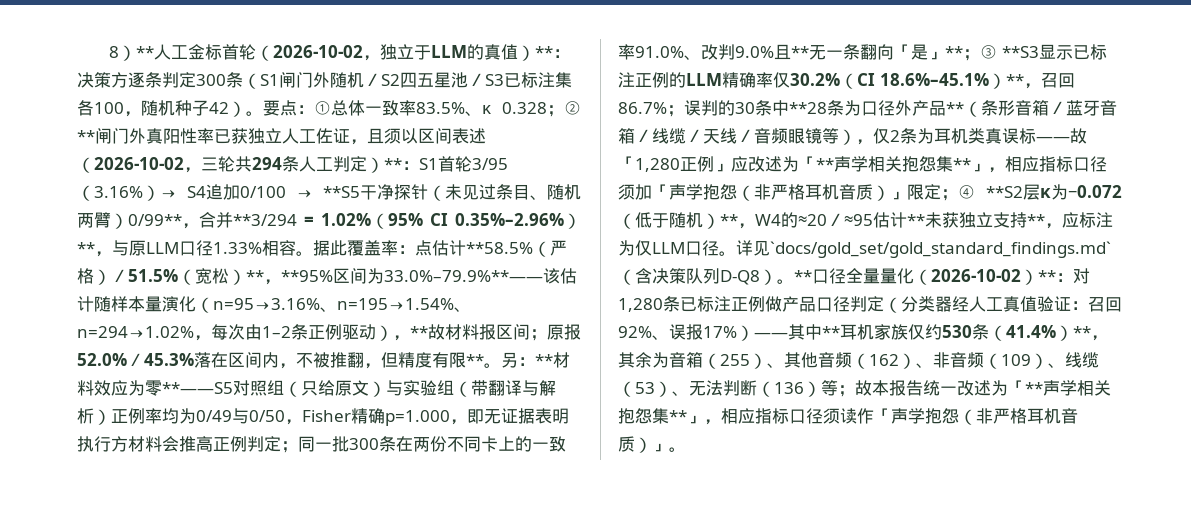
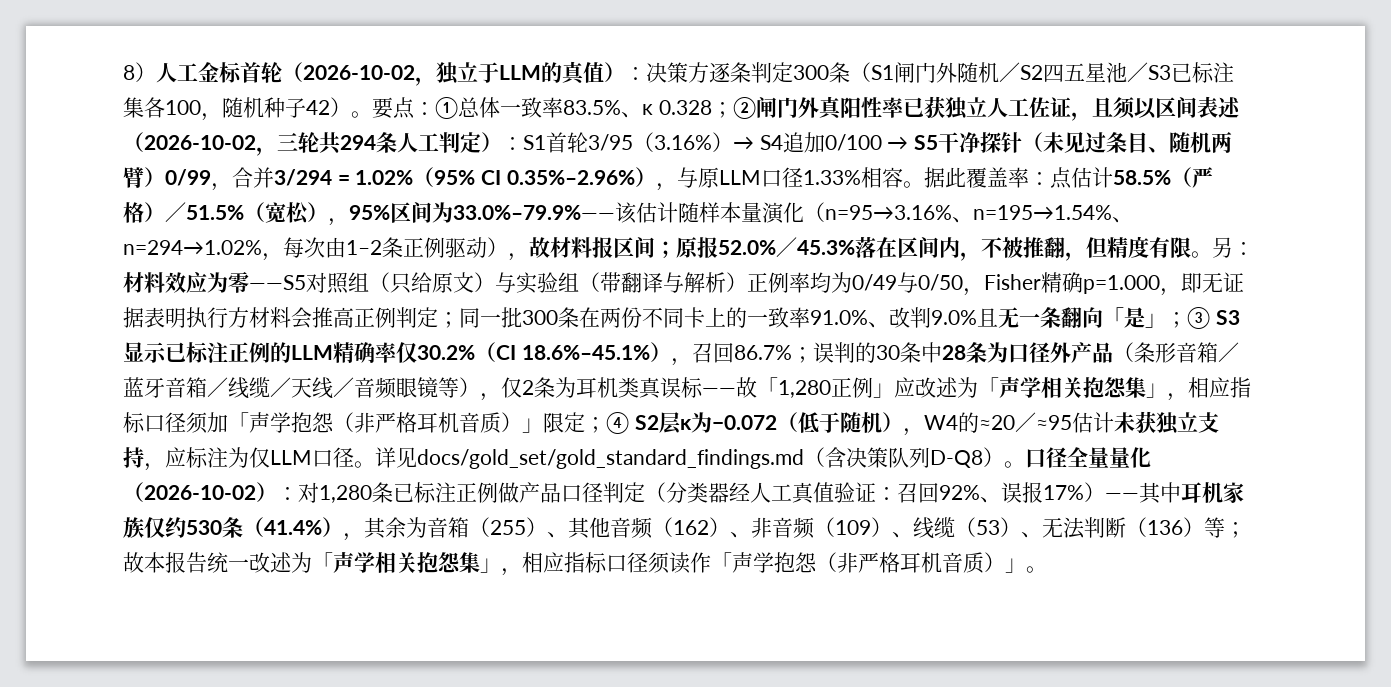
[136,46,155,58] ** -> (156, 72) none
[535,46,554,58] ** -> (625, 72) none
[77,130,95,142] ** -> (756, 108) none
[384,158,402,170] ** -> (502, 142) none
[323,186,360,198] **S5 -> [914,135,939,150] S5
[128,212,297,229] 0/99**，合并**3/294 -> [165,167,332,191] 0/99，合并3/294
[77,242,95,254] ** -> (656, 177) none
[466,242,533,254] **58.5% -> [1112,170,1171,185] 58.5%
[246,268,543,285] **，**95%区间为33.0%–79.9%**—— -> [328,202,615,226] ，95%区间为33.0%–79.9%——
[410,326,428,338] ** -> (529, 257) none
[466,352,553,368] **。另：** -> [1191,237,1254,258] 。另：
[162,382,233,394] **——S5 -> [249,275,306,290] ——S5
[791,46,809,58] ** -> (998, 317) none
[945,45,1039,61] **；③ **S3 -> [1166,307,1240,329] ；③ S3
[1005,74,1024,86] ** -> (671, 352) none
[789,102,827,114] **28 -> [941,345,966,360] 28
[946,102,964,114] ** -> (1113, 352) none
[816,156,971,172] **声学相关抱怨集** -> [999,377,1146,398] 声学相关抱怨集
[986,186,1023,198] **S2 -> [634,415,659,430] S2
[720,214,738,226] ** -> (903, 422) none
[907,214,925,226] ** -> (1114, 422) none
[1027,214,1045,226] ** -> (144, 457) none
[770,241,1111,258] `docs/gold_set/gold_standard_findings.md` -> [417,449,804,469] docs/gold_set/gold_standard_findings.md
[794,270,812,282] ** -> (1025, 464) none
[1038,270,1056,282] ** -> (277, 492) none
[822,326,840,338] ** -> (1181, 492) none
[1073,326,1091,338] ** -> (343, 527) none
[1025,380,1111,396] [618,408,687,424] **声学相关抱怨集** -> [333,552,480,573] 声学相关抱怨集

